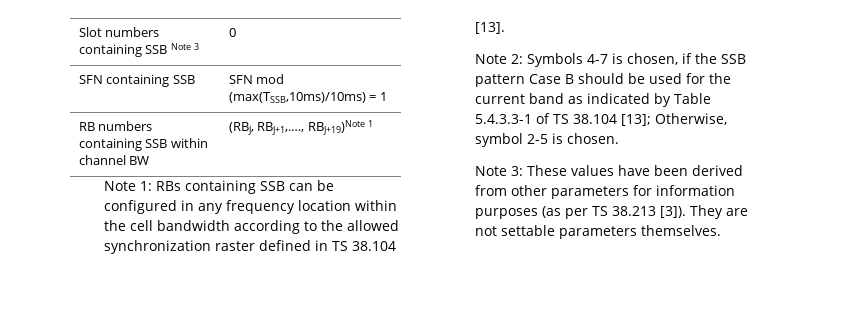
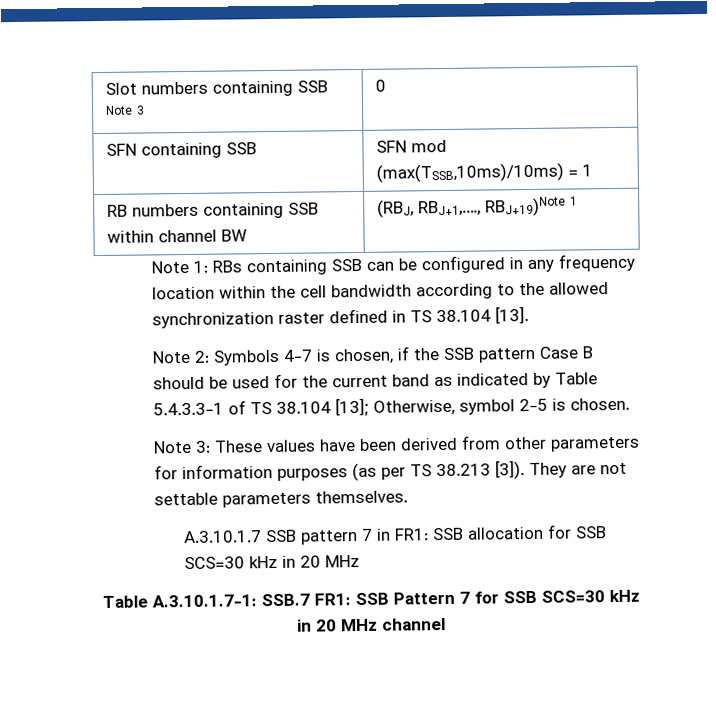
(722, 230) none -> [183,524,608,545] [184,554,361,570] [101,589,640,609] [297,618,446,632] // A.3.10.1.7 SSB pattern 7 in FR1: SSB allocation for SSB SCS=30 kHz in 20 MHz // Table A.3.10.1.7-1: SSB.7 FR1: SSB Pattern 7 for SSB SCS=30 kHz in 20 MHz channel

